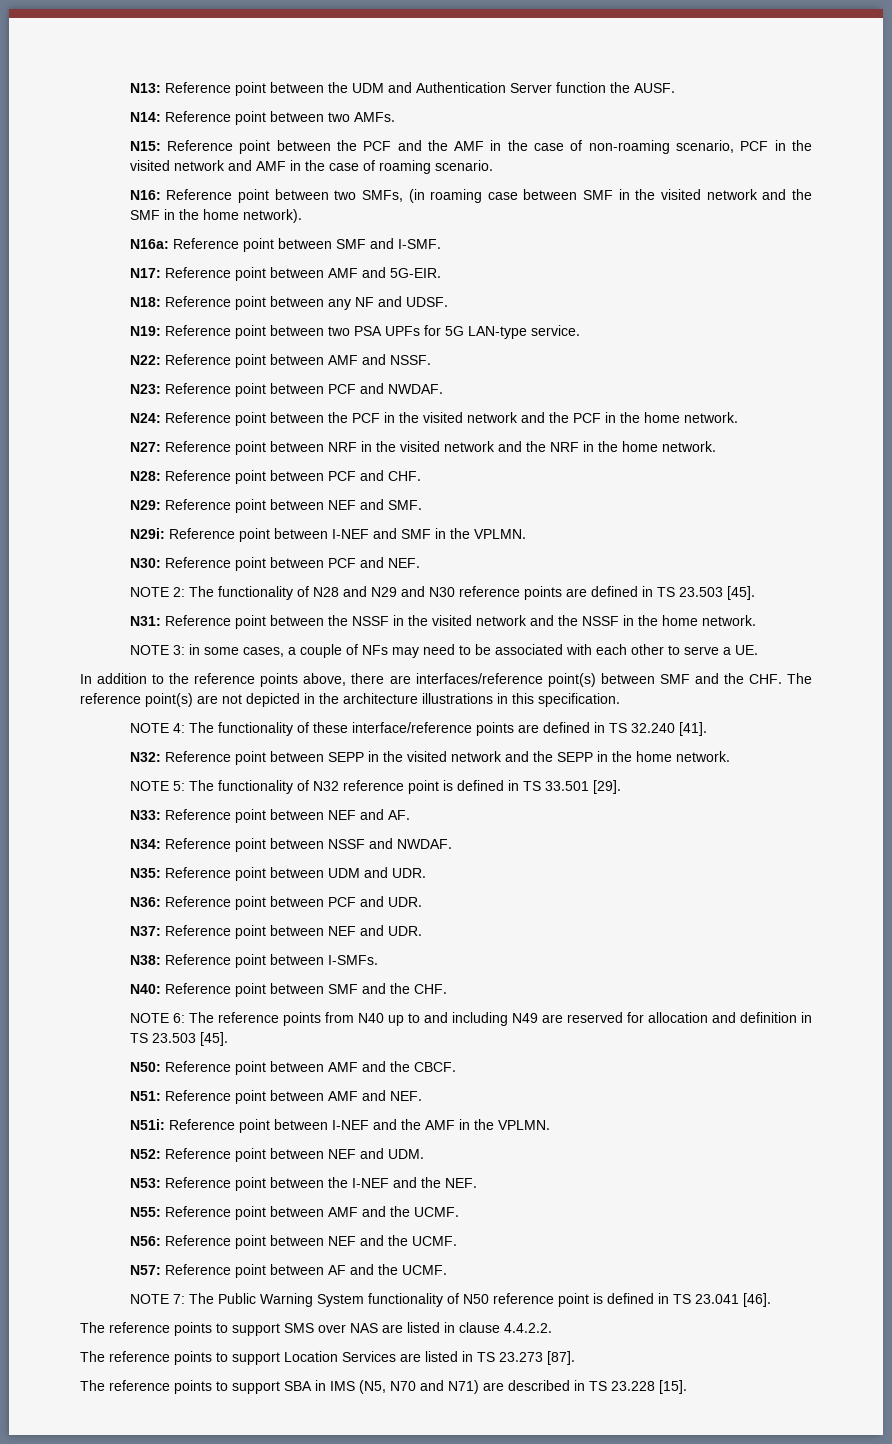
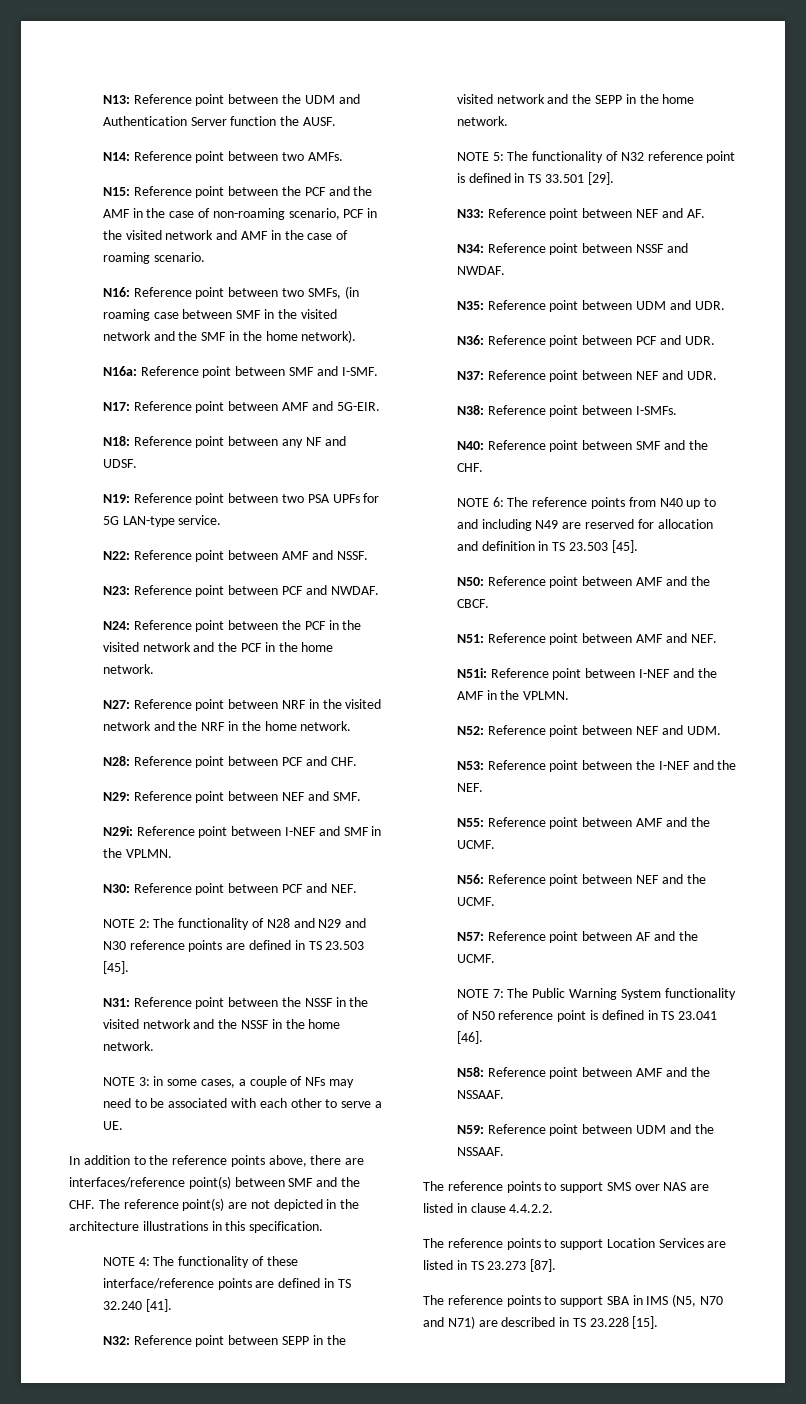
(771, 1300) none -> [456,1067,710,1079] [456,1090,504,1099] [456,1124,714,1136] [456,1147,504,1156] // N58: Reference point between AMF and the NSSAAF. // N59: Reference point between UDM and the NSSAAF.

